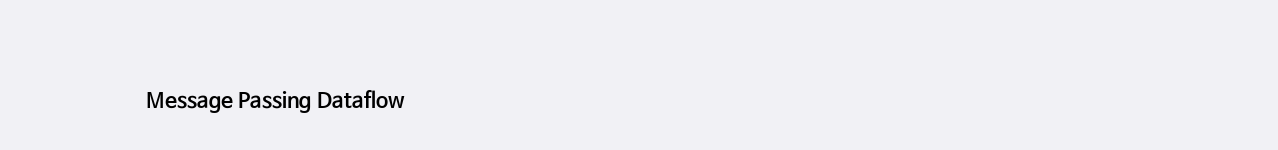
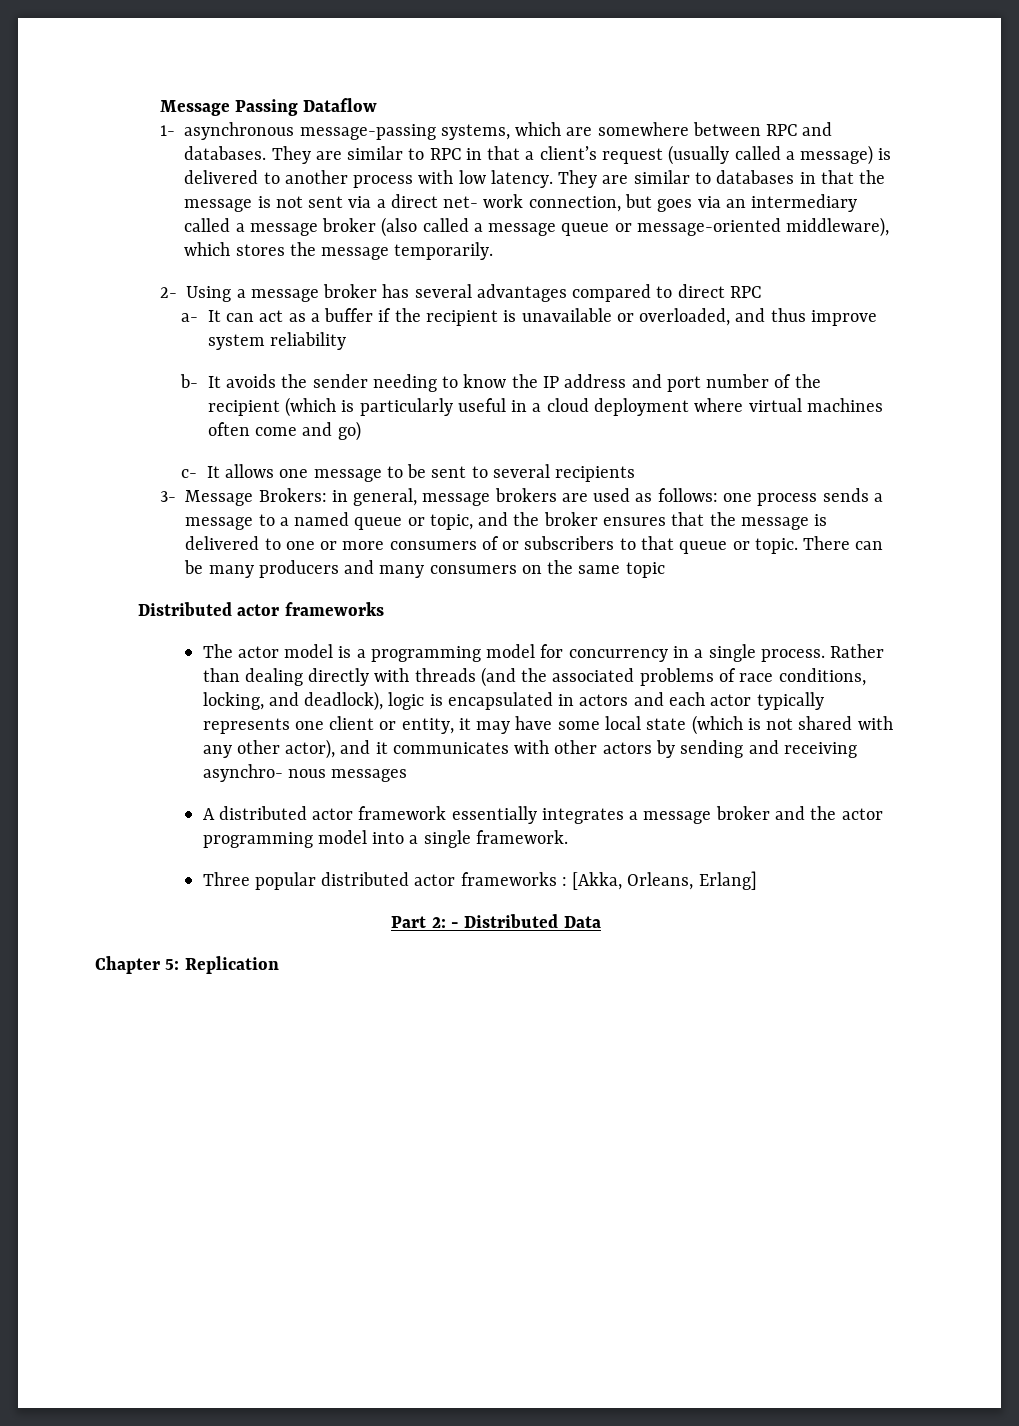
(406, 99) none -> [159,122,833,140] [184,145,892,165] [184,170,886,188] [184,194,858,212] [184,217,890,237] [184,242,494,260] [159,284,762,302] [181,308,877,326] [207,332,347,350] [180,374,821,392] [207,397,883,417] [207,421,361,441] [181,464,636,482] [159,488,883,506] [185,512,828,530] [185,536,884,554] [184,560,665,578] [138,602,384,616] [202,644,885,662] [202,667,866,687] [202,691,824,711] [202,715,893,735] [202,739,857,759] [202,764,408,782] [202,806,883,824] [202,830,568,848] [202,871,757,890] [391,914,601,928] [95,956,279,974] // 1- asynchronous message-passing systems, which are somewhere between RPC and databases. They are similar to RPC in that a client’s request (usually called a message) is delivered to another process with low latency. They are similar to databases in that the message is not sent via a direct net‐ work connection, but goes via an intermediary called a message broker (also called a message queue or message-oriented middleware), which stores the message temporarily. // 2- Using a message broker has several advantages compared to direct RPC // a- It can act as a buffer if the recipient is unavailable or overloaded, and thus improve system reliability // b- It avoids the sender needing to know the IP address and port number of the recipient (which is particularly useful in a cloud deployment where virtual machines often come and go) // c- It allows one message to be sent to several recipients // 3- Message Brokers: in general, message brokers are used as follows: one process sends a message to a named queue or topic, and the broker ensures that the message is delivered to one or more consumers of or subscribers to that queue or topic. There can be many producers and many consumers on the same topic // Distributed actor frameworks // The actor model is a programming model for concurrency in a single process. Rather than dealing directly with threads (and the associated problems of race conditions, locking, and deadlock), logic is encapsulated in actors and each actor typically represents one client or entity, it may have some local state (which is not shared with any other actor), and it communicates with other actors by sending and receiving asynchro‐ nous messages // A distributed actor framework essentially integrates a message broker and the actor programming model into a single framework. // Three popular distributed actor frameworks : [Akka, Orleans, Erlang] // Part 2: - Distributed Data // Chapter 5: Replication

